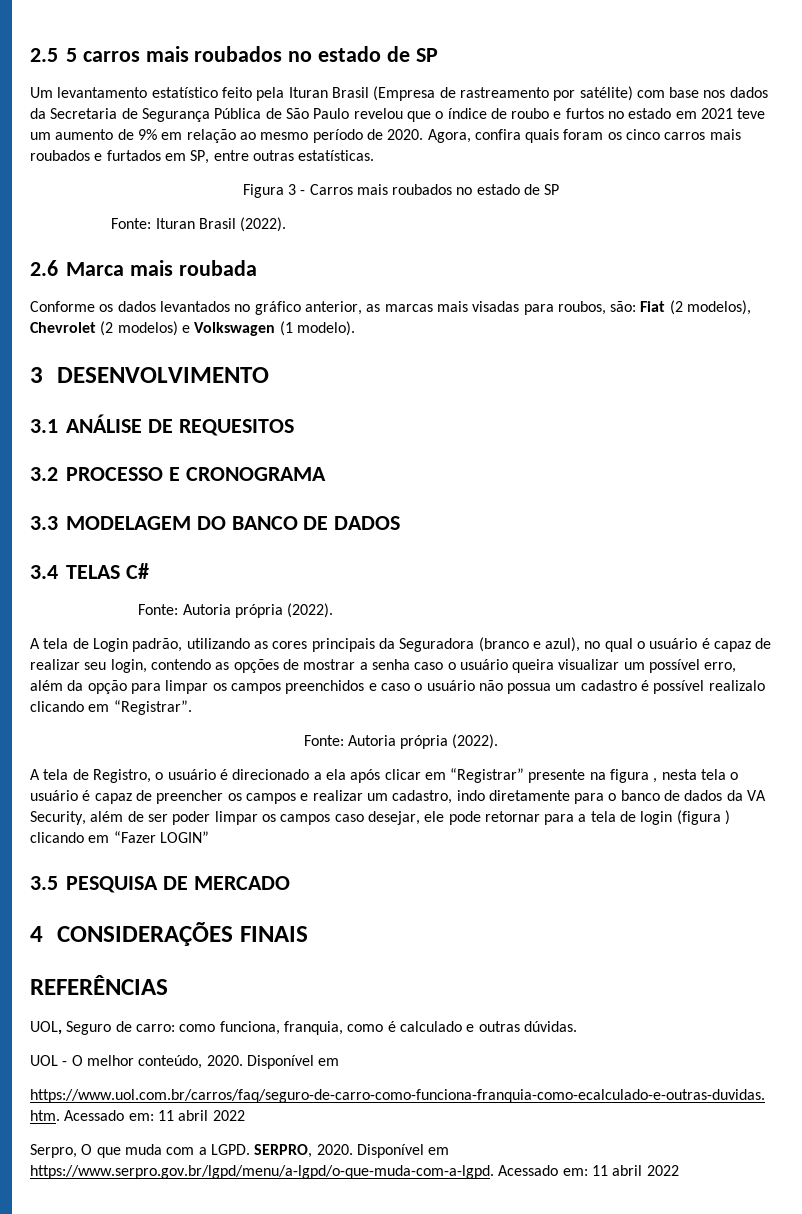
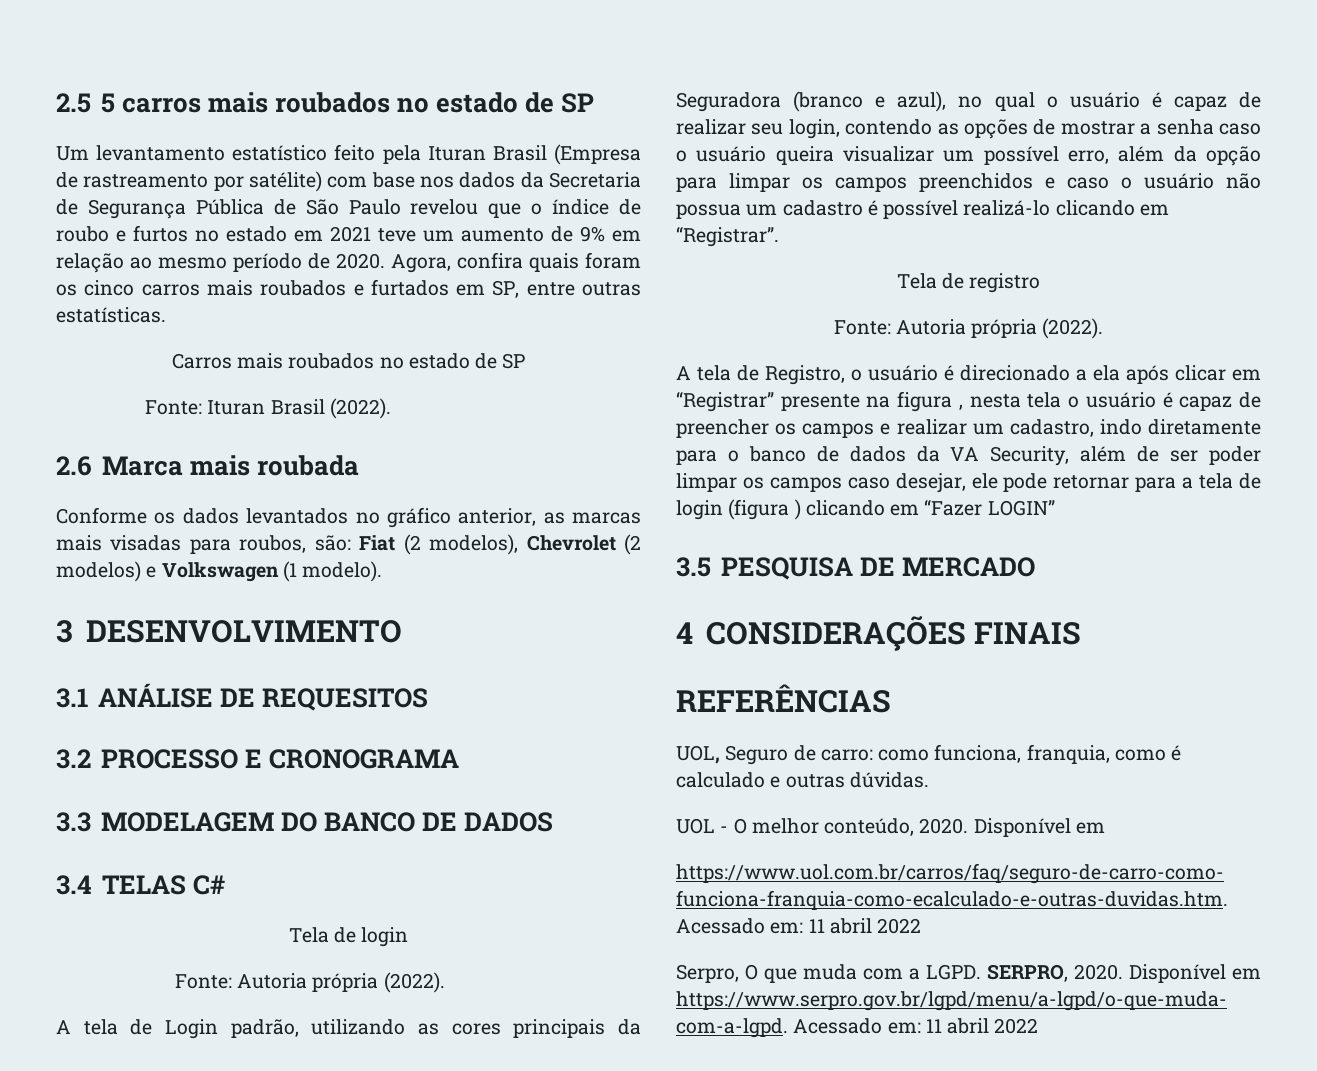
[242,184,306,198] Figura 3 - -> (166, 315) none
(149, 571) none -> [288,927,409,947] // Tela de login
[708,680,765,691] realizalo -> [963,200,1051,216] realizá-lo
(192, 707) none -> [896,273,1041,293] // Tela de registro

